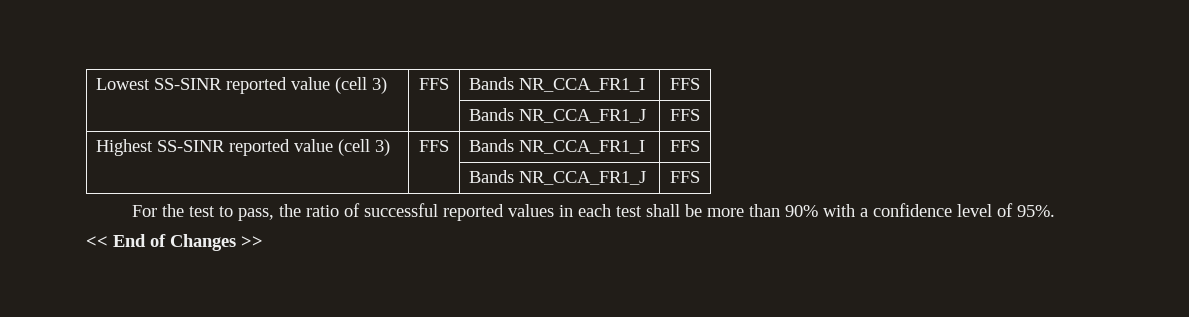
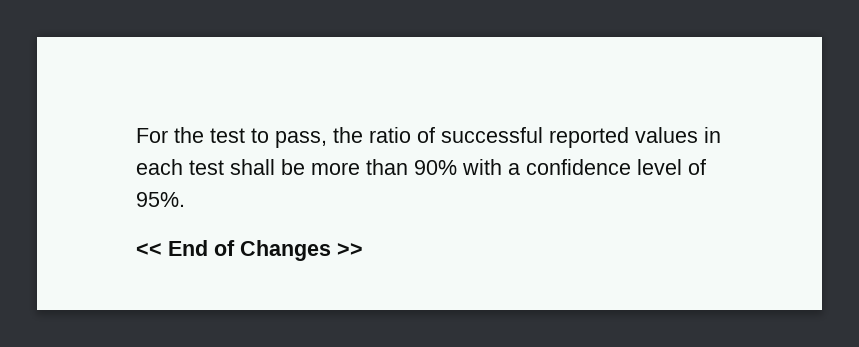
[96,77,388,94] [419,78,449,90] [469,77,646,92] [670,78,700,90] [469,108,647,123] [670,109,700,121] [96,139,391,156] [419,140,449,152] [469,139,646,154] [670,140,700,152] [469,170,647,185] [670,171,700,183] Lowest SS-SINR reported value (cell 3) | FFS | Bands NR_CCA_FR1_I | FFS // | | Bands NR_CCA_FR1_J | FFS // Highest SS-SINR reported value (cell 3) | FFS | Bands NR_CCA_FR1_I | FFS // | | Bands NR_CCA_FR1_J | FFS // -> (136, 135) none

